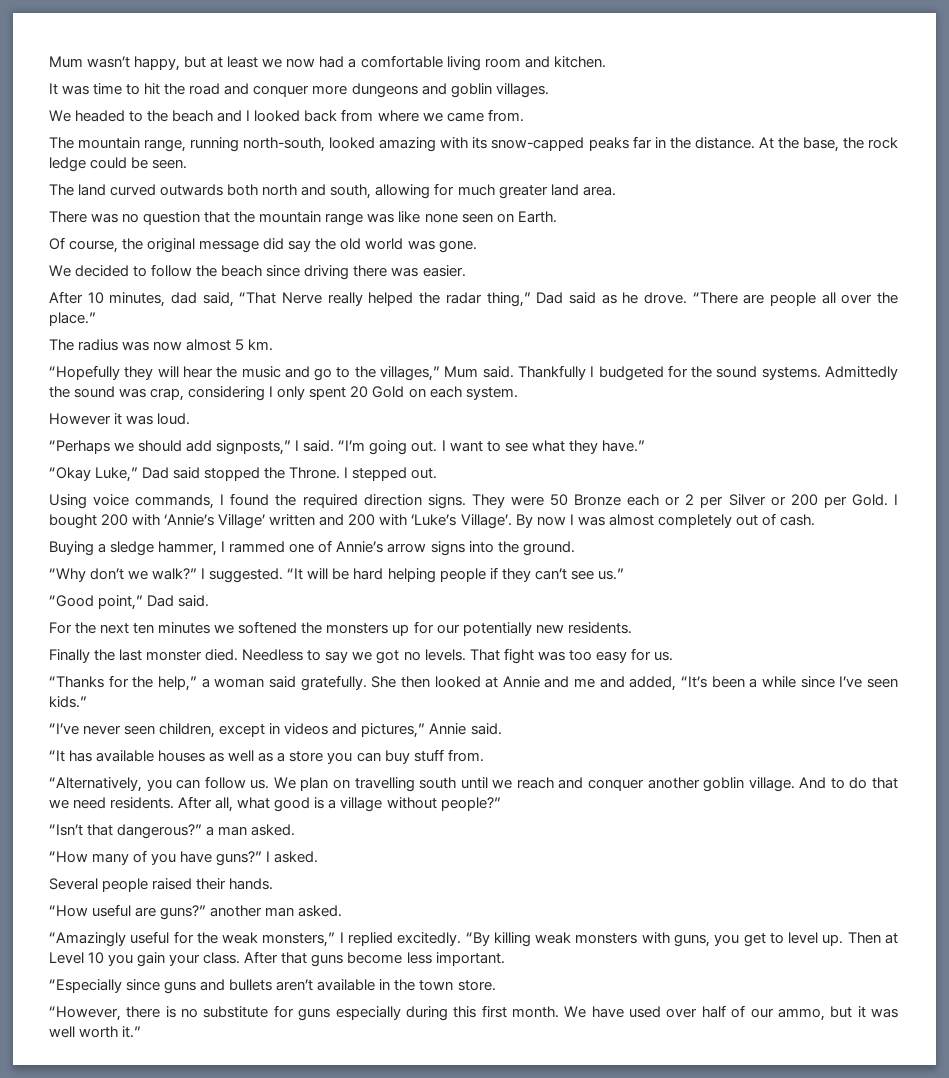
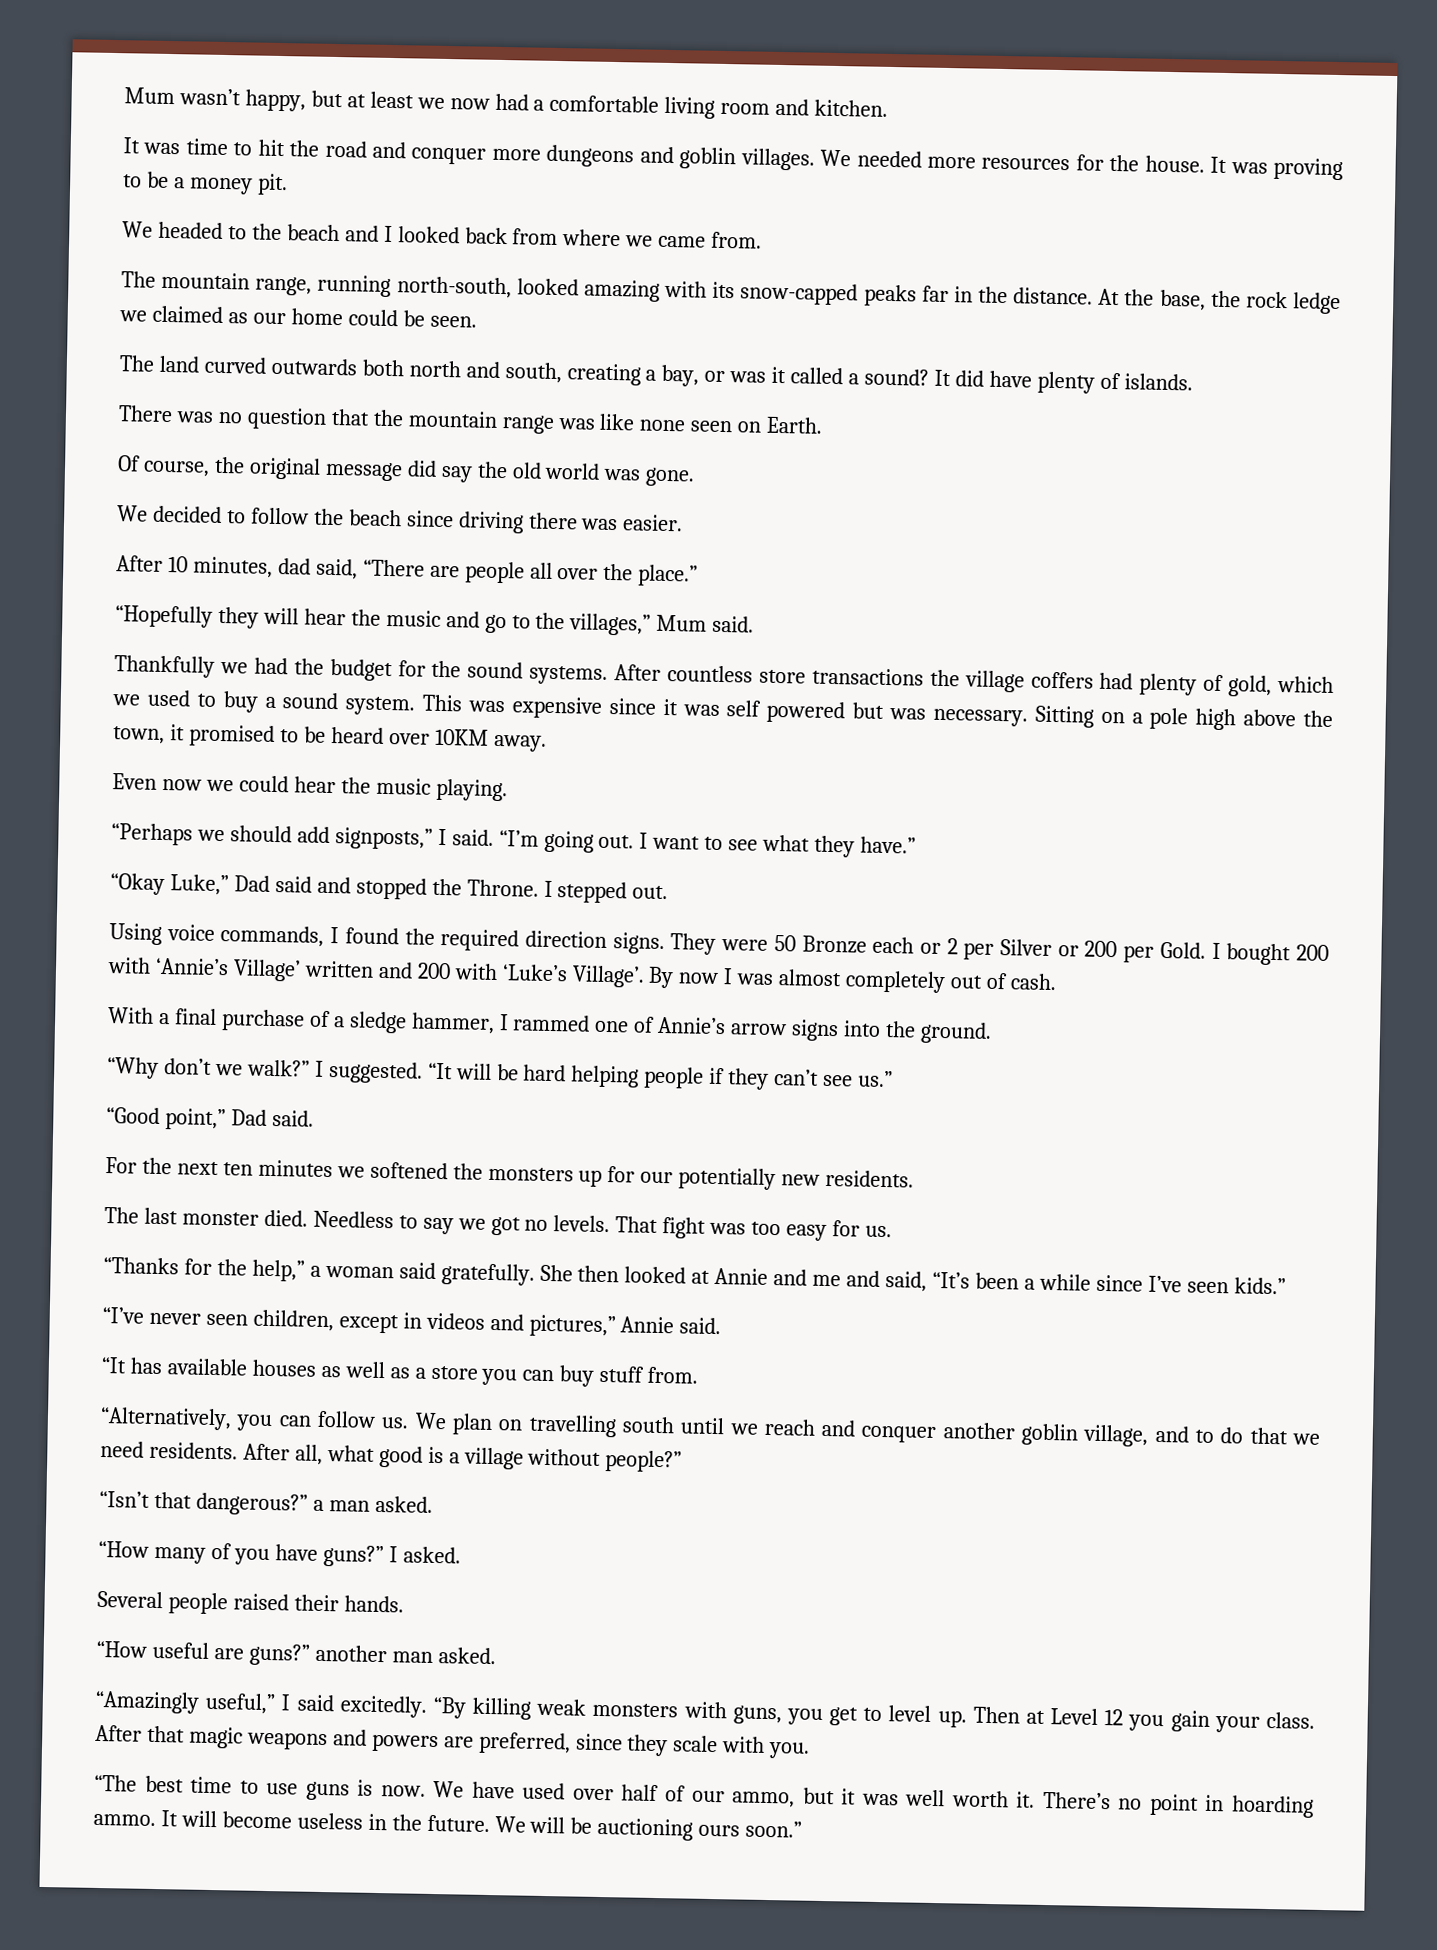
(549, 90) none -> [820,149,1344,181] [123,171,288,196] We needed more resources for the house. It was proving to be a money pit.
(86, 164) none -> [119,305,343,326] we claimed as our home
[375,183,616,199] allowing for much greater land area. -> [566,363,1193,394] creating a bay, or was it called a sound? It did have plenty of islands.
[239,292,687,307] “That Nerve really helped the radar thing,” Dad said as he drove. -> (358, 569) none
[49,339,274,351] // The radius was now almost 5 km. -> (699, 575) none
[517,365,898,381] [49,386,518,401] [49,413,191,425] Thankfully I budgeted for the sound systems. Admittedly the sound was crap, considering I only spent 20 Gold on each system. // However it was loud. -> [114,655,1334,697] [112,689,1333,731] [113,724,547,752] [112,773,508,802] // Thankfully we had the budget for the sound systems. After countless store transactions the village coffers had plenty of gold, which we used to buy a sound system. This was expensive since it was self powered but was necessary. Sitting on a pole high above the town, it promised to be heard over 10KM away. // Even now we could hear the music playing.
(201, 473) none -> [316,876,351,894] and
[49,541,94,556] Buying -> [108,1007,331,1032] With a final purchase of
[49,649,116,663] Finally the -> [104,1207,139,1224] The
[629,676,677,691] added, -> [885,1271,928,1292] said,
[748,777,827,792] village. And -> [1083,1424,1189,1447] village, and
[130,931,393,947] useful for the weak monsters,” I replied -> [205,1692,334,1715] useful,” I said
[88,952,105,964] 10 -> [1104,1709,1124,1726] 12
[311,952,505,967] [49,979,496,994] [49,1005,560,1021] guns become less important. // “Especially since guns and bullets aren’t available in the town store. // “However, there is no substitute for guns especially during this first month. -> [188,1726,811,1759] [94,1774,426,1801] magic weapons and powers are preferred, since they scale with you. // “The best time to use guns is now.
[122,1026,142,1038] it.” -> [1016,1791,1314,1818] [93,1810,803,1841] it. There’s no point in hoarding ammo. It will become useless in the future. We will be auctioning ours soon.”

